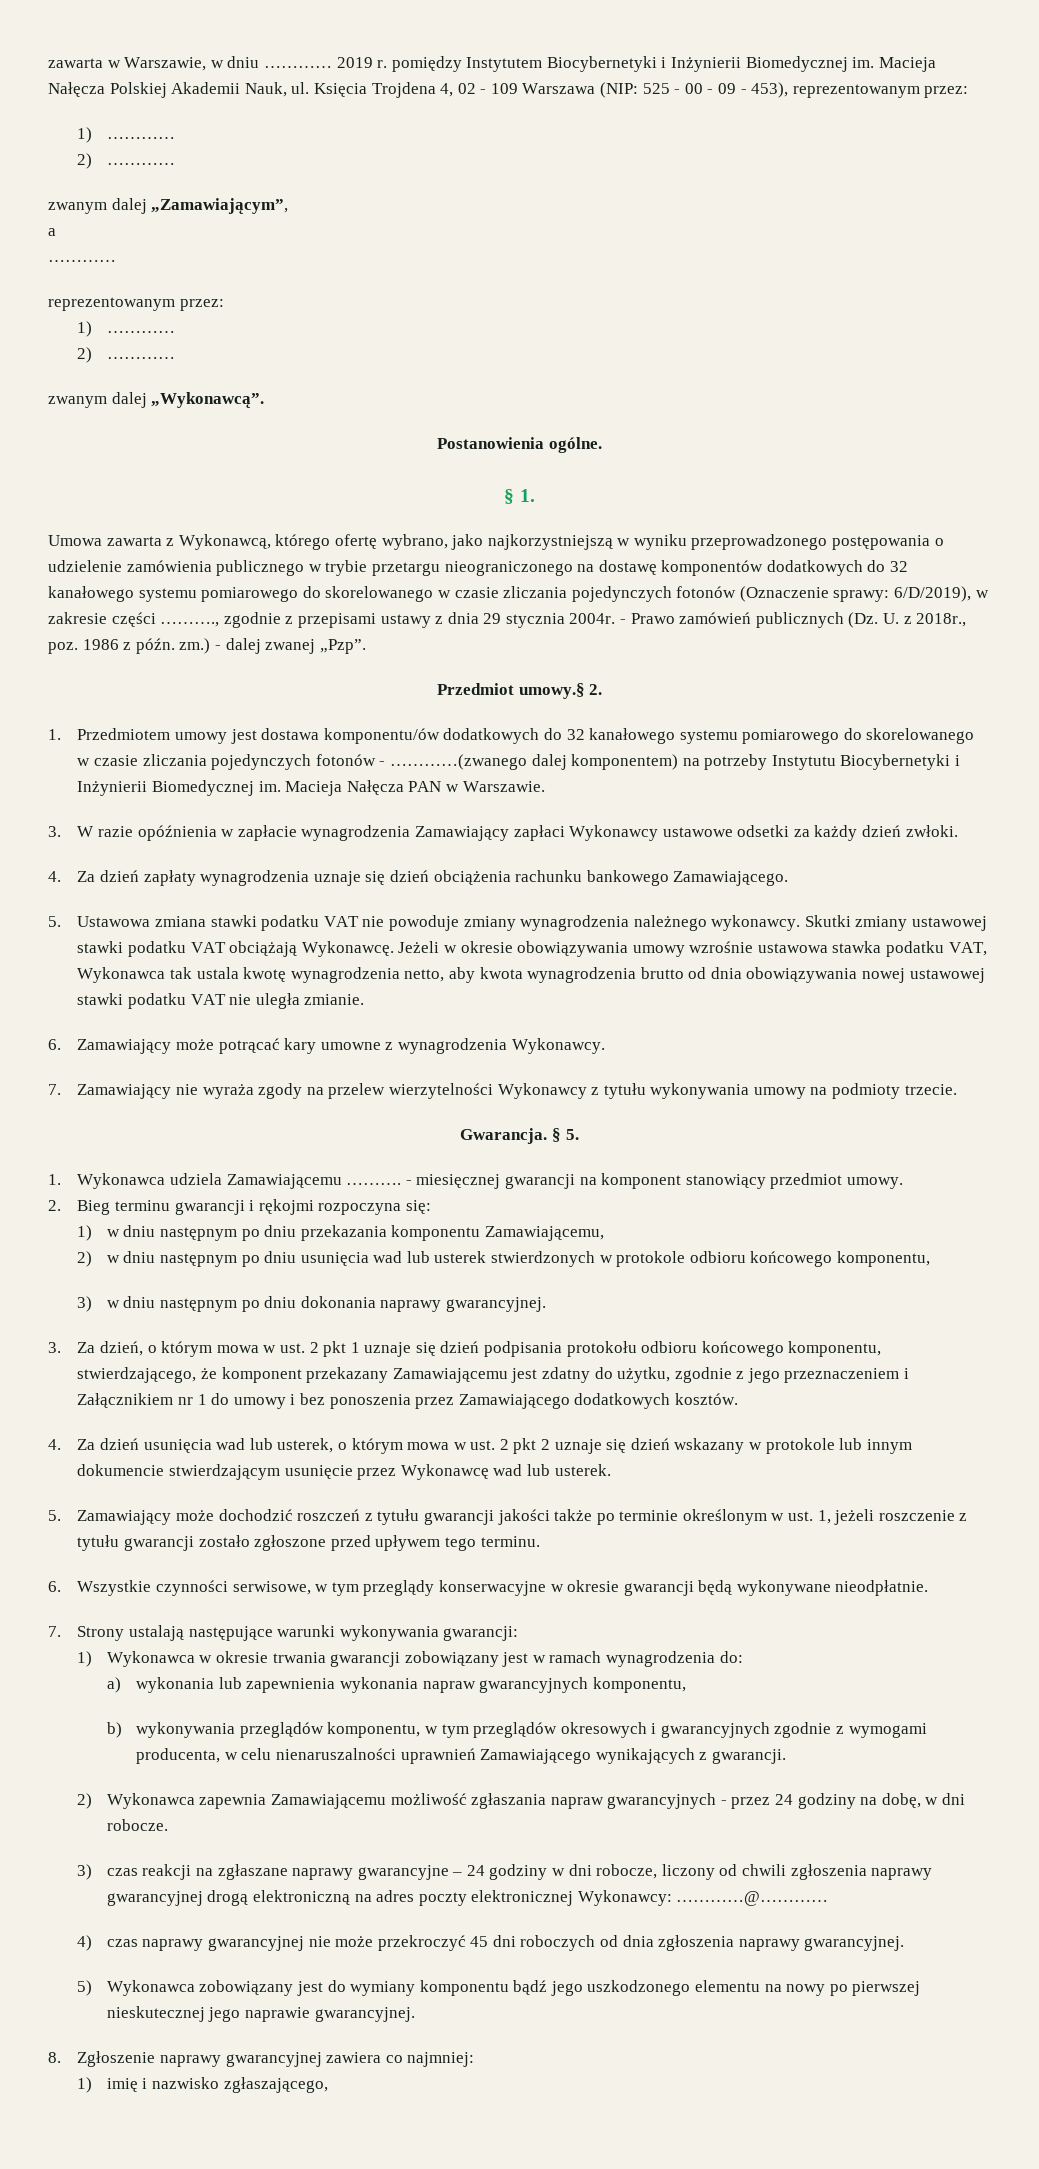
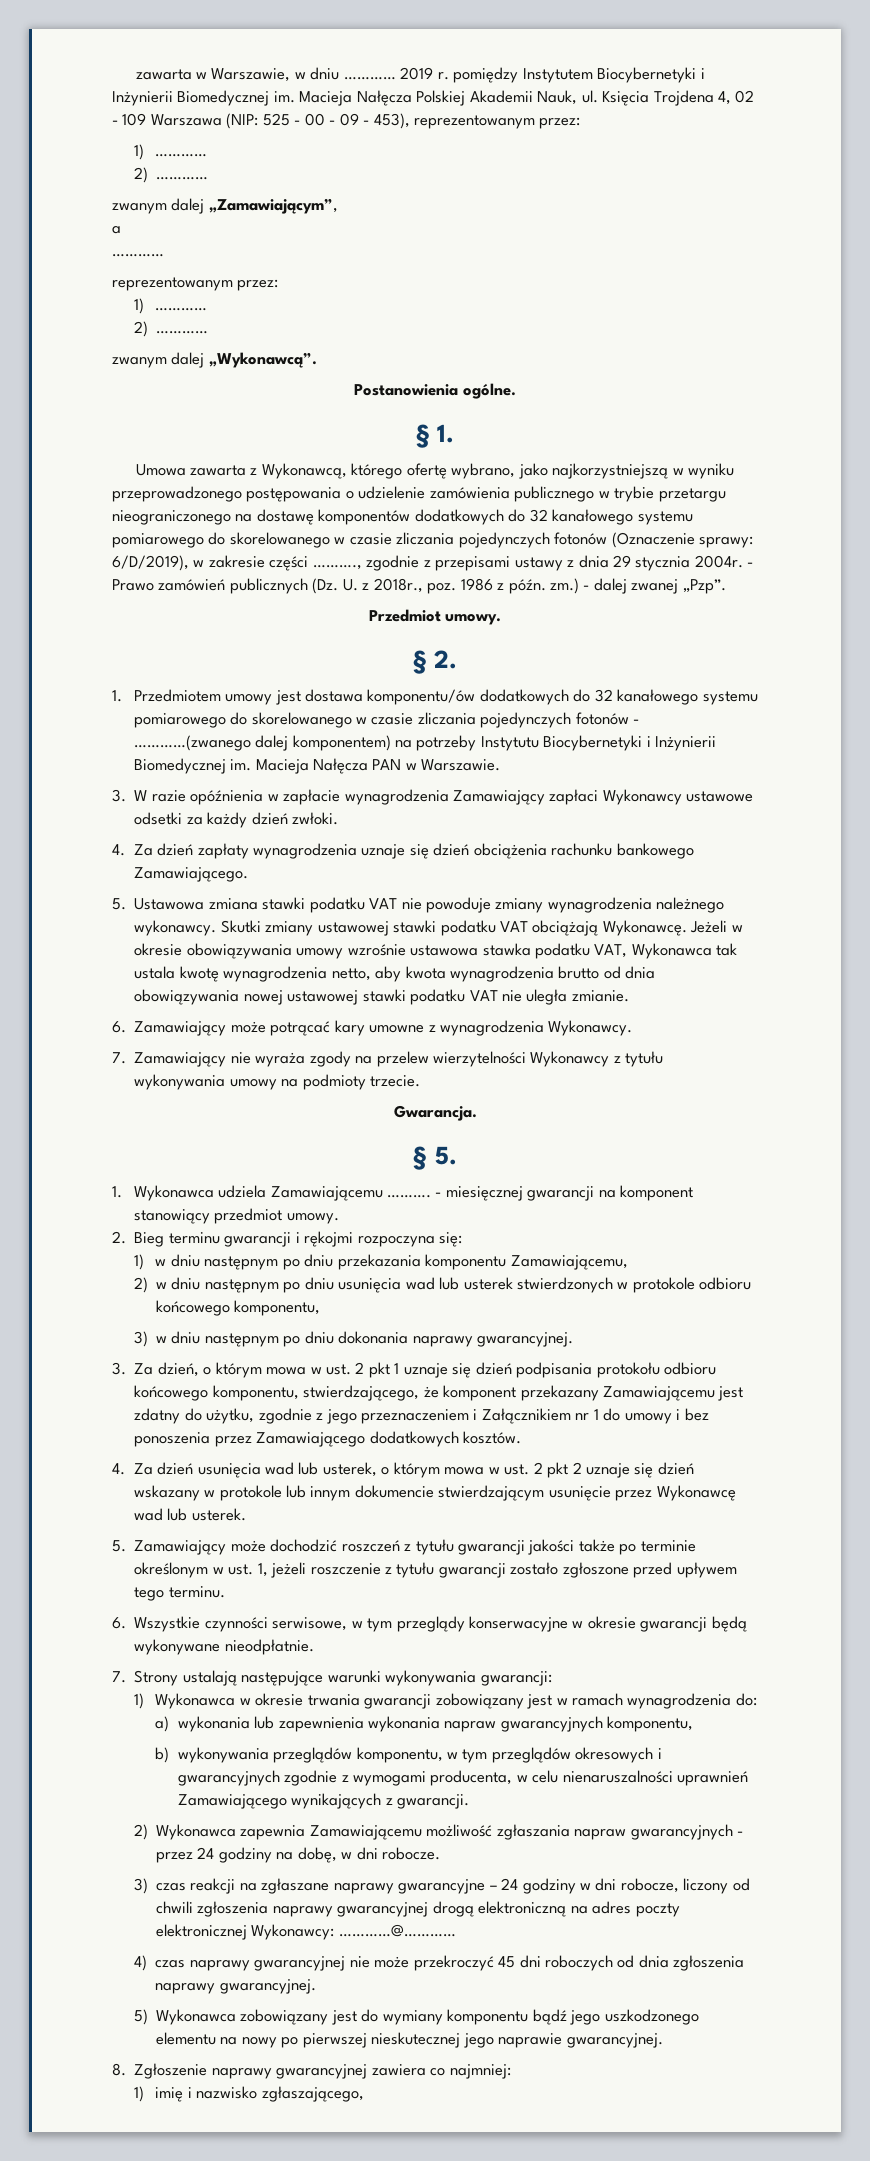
[518,683,585,699] umowy.§ -> [445,614,502,625] [412,650,427,674] umowy. // §
(548, 1136) none -> (477, 1113) //

